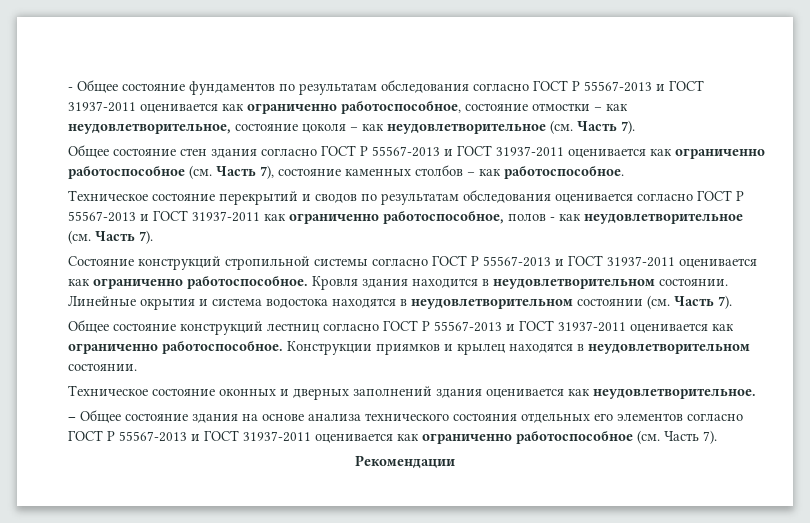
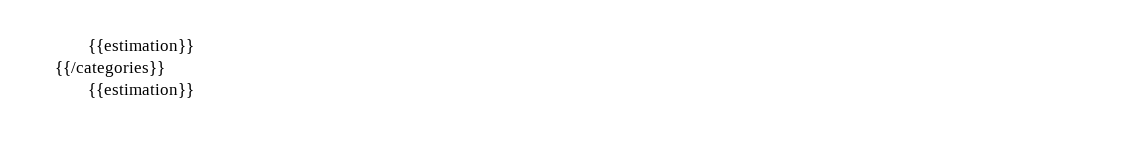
[68,80,705,95] [68,101,629,114] [68,120,636,134] [68,145,766,159] [68,165,625,179] [68,190,745,205] [68,210,744,224] [68,230,154,244] [68,255,758,270] [68,276,729,290] [68,295,733,310] [68,320,735,335] [68,341,751,355] [68,363,138,371] [68,385,757,400] [68,410,744,423] [68,430,718,444] [355,455,455,469] - Общее состояние фундаментов по результатам обследования согласно ГОСТ Р 55567-2013 и ГОСТ 31937-2011 оценивается как ограниченно работоспособное, состояние отмостки – как неудовлетворительное, состояние цоколя – как неудовлетворительное (см. Часть 7). // Общее состояние стен здания согласно ГОСТ Р 55567-2013 и ГОСТ 31937-2011 оценивается как ограниченно работоспособное (см. Часть 7), состояние каменных столбов – как работоспособное. // Техническое состояние перекрытий и сводов по результатам обследования оценивается согласно ГОСТ Р 55567-2013 и ГОСТ 31937-2011 как ограниченно работоспособное, полов - как неудовлетворительное (см. Часть 7). // Состояние конструкций стропильной системы согласно ГОСТ Р 55567-2013 и ГОСТ 31937-2011 оценивается как ограниченно работоспособное. Кровля здания находится в неудовлетворительном состоянии. Линейные окрытия и система водостока находятся в неудовлетворительном состоянии (см. Часть 7). // Общее состояние конструкций лестниц согласно ГОСТ Р 55567-2013 и ГОСТ 31937-2011 оценивается как ограниченно работоспособное. Конструкции приямков и крылец находятся в неудовлетворительном состоянии. // Техническое состояние оконных и дверных заполнений здания оценивается как неудовлетворительное. // – Общее состояние здания на основе анализа технического состояния отдельных его элементов согласно ГОСТ Р 55567-2013 и ГОСТ 31937-2011 оценивается как ограниченно работоспособное (см. Часть 7). // Рекомендации -> [88,39,195,54] [55,61,165,77] [88,83,195,98] {{estimation}} // {{/categories}} // {{estimation}}

